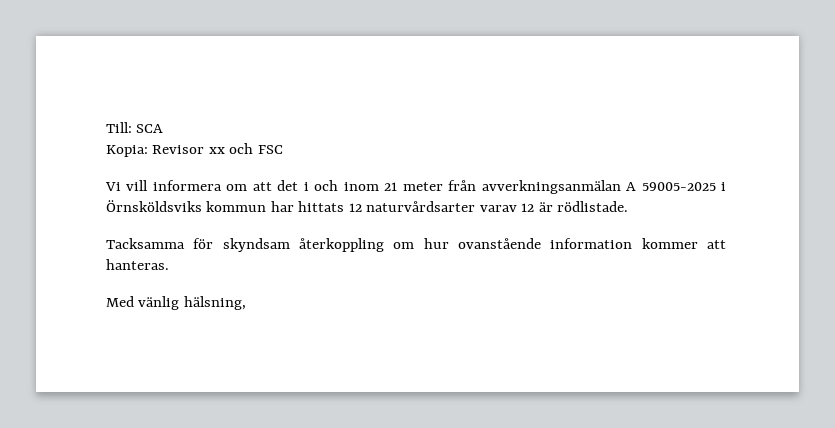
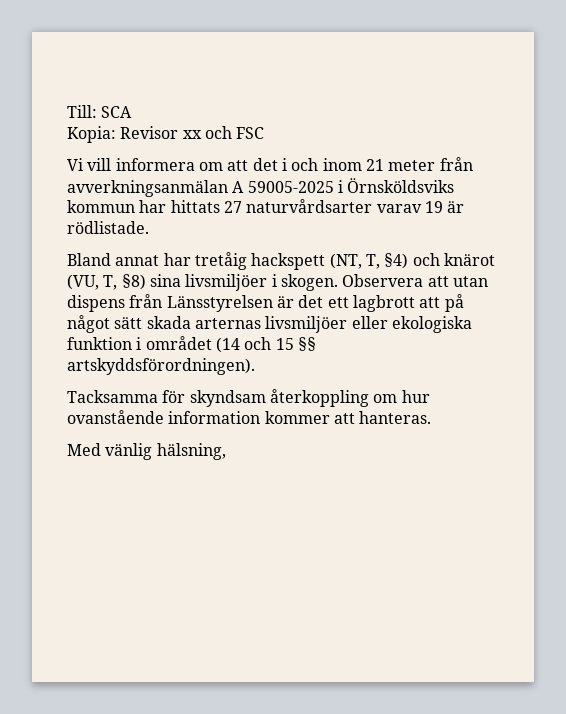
[348,203,362,212] 12 -> [223,201,242,213] 27
[521,203,535,212] 12 -> [424,201,443,213] 19
(629, 206) none -> [67,252,495,270] [67,274,488,291] [67,294,464,312] [67,315,472,333] [67,336,316,353] [67,358,255,375] // Bland annat har tretåig hackspett (NT, T, §4) och knärot (VU, T, §8) sina livsmiljöer i skogen. Observera att utan dispens från Länsstyrelsen är det ett lagbrott att på något sätt skada arternas livsmiljöer eller ekologiska funktion i området (14 och 15 §§ artskyddsförordningen).

